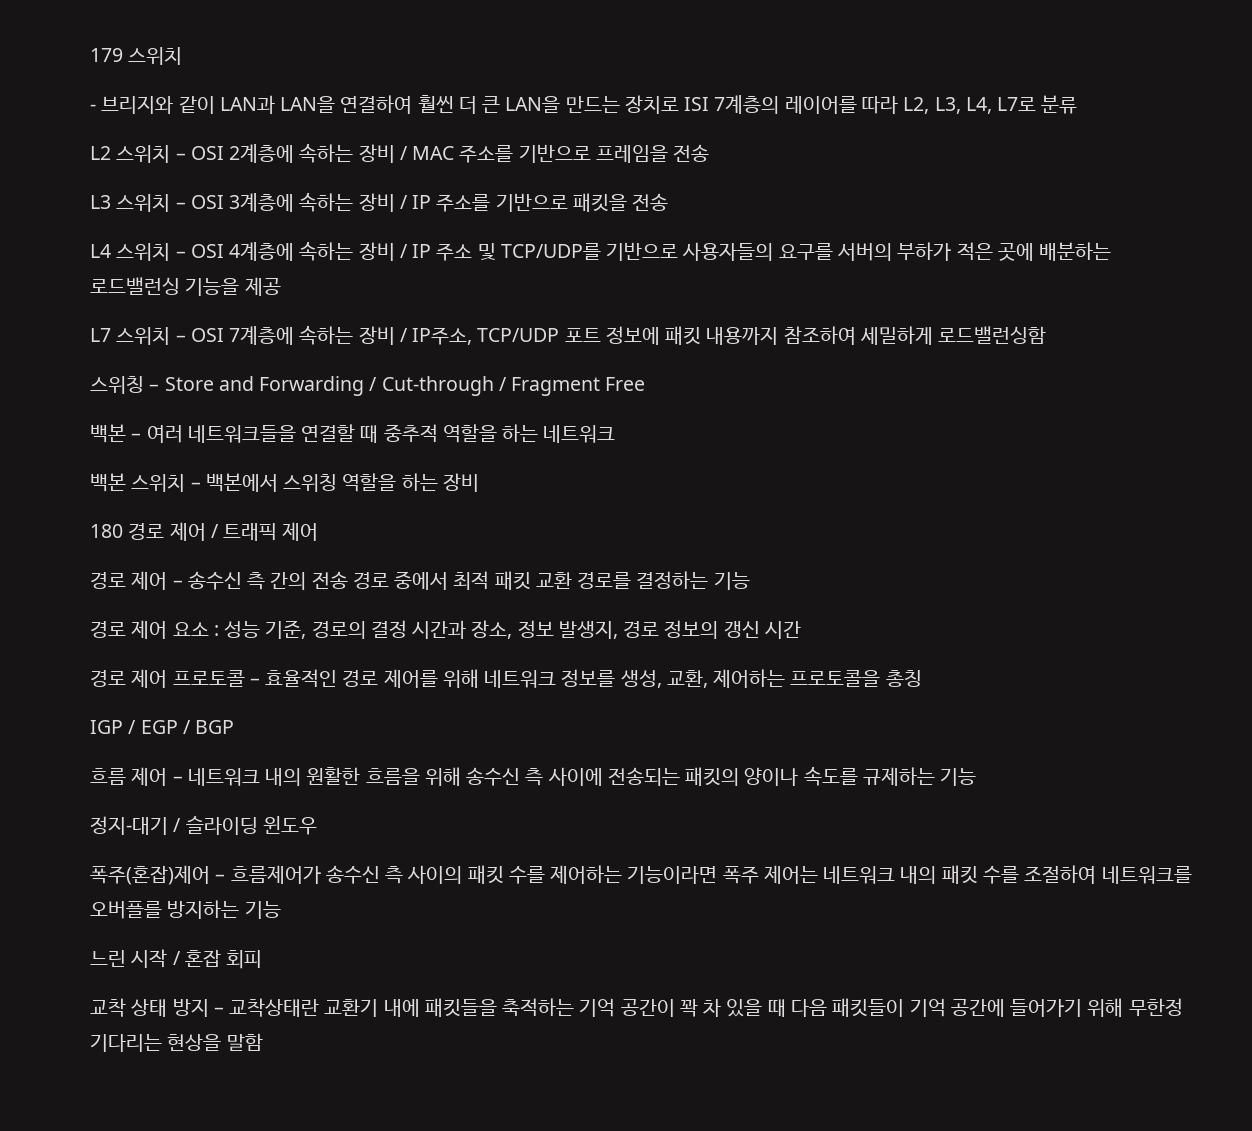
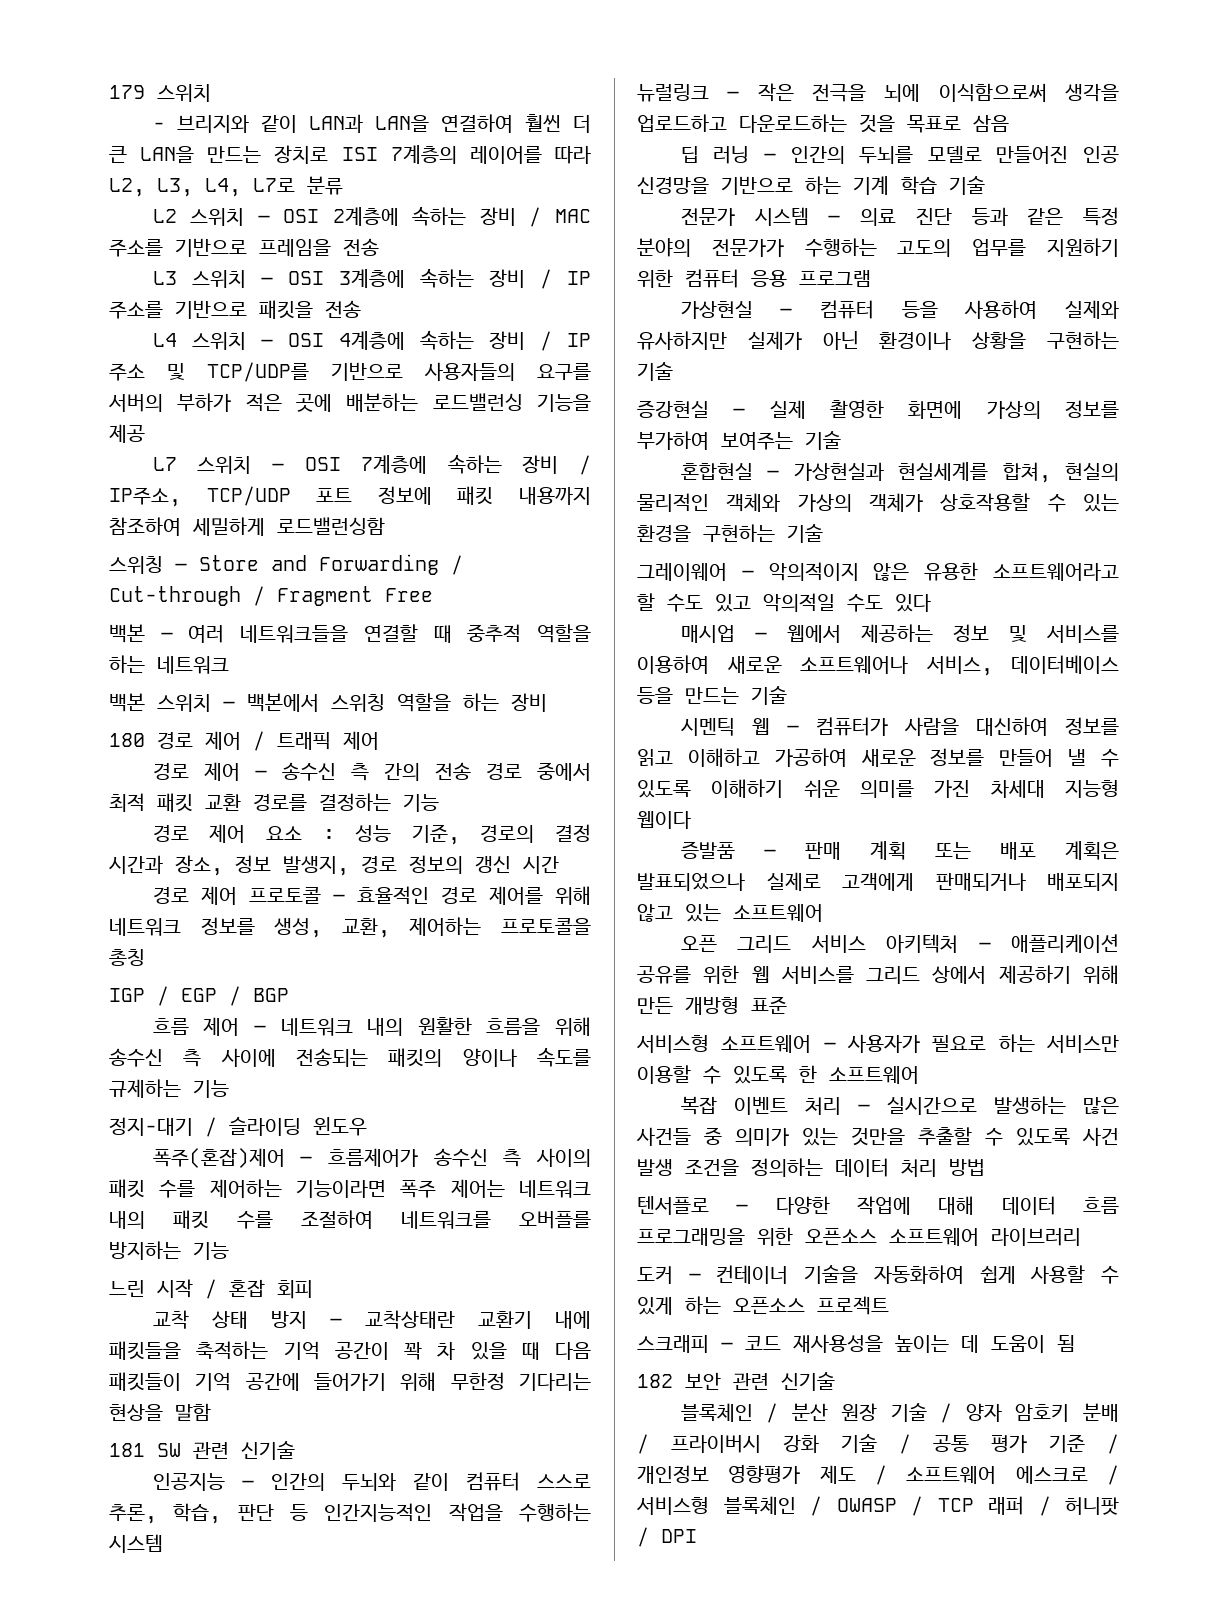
(263, 1042) none -> [109,1441,295,1460] [152,1472,591,1491] [109,1503,591,1524] [109,1534,163,1553] [637,83,1119,102] [637,114,1009,133] [680,146,1119,164] [637,176,985,195] [680,207,1119,226] [637,238,1119,257] [637,269,871,288] [680,300,1119,319] [637,331,1119,350] [637,362,673,381] [637,399,1119,419] [637,431,841,450] [680,462,1119,483] [637,493,1119,512] [637,524,823,543] [637,562,1119,581] [637,593,931,612] [680,624,1119,643] [637,655,1119,676] [637,686,787,705] [680,717,1119,736] [637,748,1119,767] [637,779,1119,798] [637,811,691,829] [680,841,1119,860] [637,872,1119,891] [637,904,823,922] [680,934,1119,953] [637,965,1119,984] [637,996,787,1015] [636,1034,1119,1053] [637,1065,919,1084] [680,1096,1119,1115] [636,1127,1119,1146] [637,1158,985,1177] [637,1196,1119,1215] [637,1227,1081,1246] [637,1265,1119,1284] [637,1296,889,1315] [637,1334,1075,1353] [637,1372,835,1391] [680,1403,1119,1423] [637,1434,1119,1454] [637,1464,1119,1485] [636,1496,1119,1516] [637,1527,697,1547] // 181 SW 관련 신기술 // 인공지능 – 인간의 두뇌와 같이 컴퓨터 스스로 추론, 학습, 판단 등 인간지능적인 작업을 수행하는 시스템 // 뉴럴링크 – 작은 전극을 뇌에 이식함으로써 생각을 업로드하고 다운로드하는 것을 목표로 삼음 // 딥 러닝 – 인간의 두뇌를 모델로 만들어진 인공 신경망을 기반으로 하는 기계 학습 기술 // 전문가 시스템 – 의료 진단 등과 같은 특정 분야의 전문가가 수행하는 고도의 업무를 지원하기 위한 컴퓨터 응용 프로그램 // 가상현실 – 컴퓨터 등을 사용하여 실제와 유사하지만 실제가 아닌 환경이나 상황을 구현하는 기술 // 증강현실 – 실제 촬영한 화면에 가상의 정보를 부가하여 보여주는 기술 // 혼합현실 – 가상현실과 현실세계를 합쳐, 현실의 물리적인 객체와 가상의 객체가 상호작용할 수 있는 환경을 구현하는 기술 // 그레이웨어 – 악의적이지 않은 유용한 소프트웨어라고 할 수도 있고 악의적일 수도 있다 // 매시업 – 웹에서 제공하는 정보 및 서비스를 이용하여 새로운 소프트웨어나 서비스, 데이터베이스 등을 만드는 기술 // 시멘틱 웹 – 컴퓨터가 사람을 대신하여 정보를 읽고 이해하고 가공하여 새로운 정보를 만들어 낼 수 있도록 이해하기 쉬운 의미를 가진 차세대 지능형 웹이다 // 증발품 – 판매 계획 또는 배포 계획은 발표되었으나 실제로 고객에게 판매되거나 배포되지 않고 있는 소프트웨어 // 오픈 그리드 서비스 아키텍처 – 애플리케이션 공유를 위한 웹 서비스를 그리드 상에서 제공하기 위해 만든 개방형 표준 // 서비스형 소프트웨어 – 사용자가 필요로 하는 서비스만 이용할 수 있도록 한 소프트웨어 // 복잡 이벤트 처리 – 실시간으로 발생하는 많은 사건들 중 의미가 있는 것만을 추출할 수 있도록 사건 발생 조건을 정의하는 데이터 처리 방법 // 텐서플로 – 다양한 작업에 대해 데이터 흐름 프로그래밍을 위한 오픈소스 소프트웨어 라이브러리 // 도커 – 컨테이너 기술을 자동화하여 쉽게 사용할 수 있게 하는 오픈소스 프로젝트 // 스크래피 – 코드 재사용성을 높이는 데 도움이 됨 // 182 보안 관련 신기술 // 블록체인 / 분산 원장 기술 / 양자 암호키 분배 / 프라이버시 강화 기술 / 공통 평가 기준 / 개인정보 영향평가 제도 / 소프트웨어 에스크로 / 서비스형 블록체인 / OWASP / TCP 래퍼 / 허니팟 / DPI

